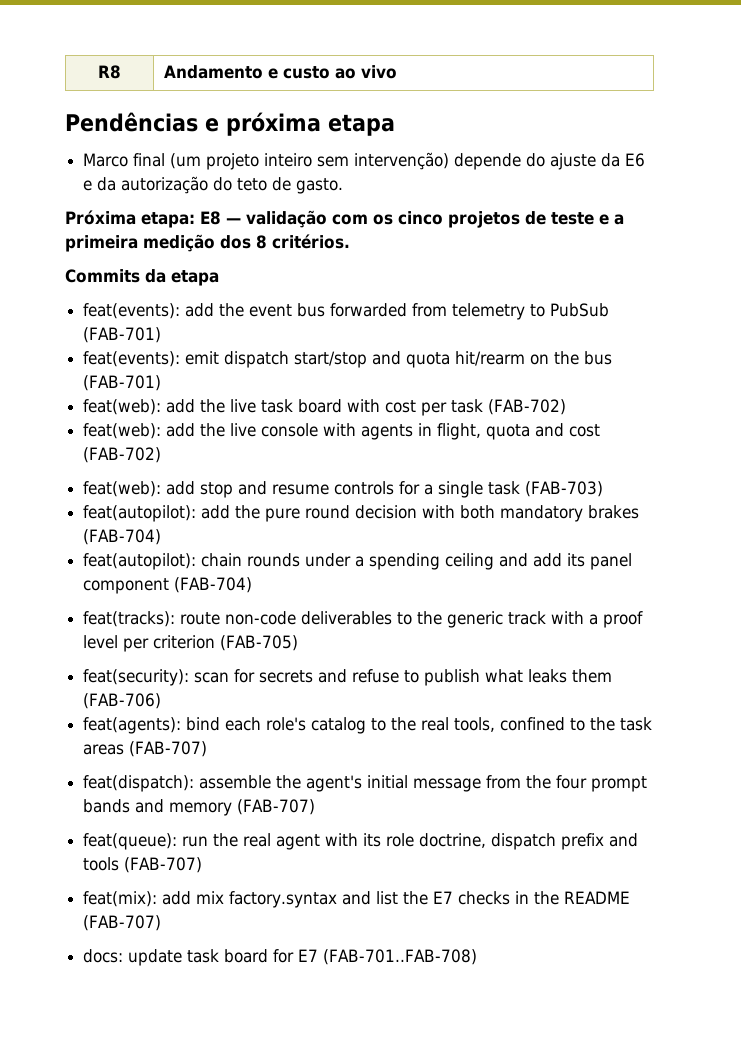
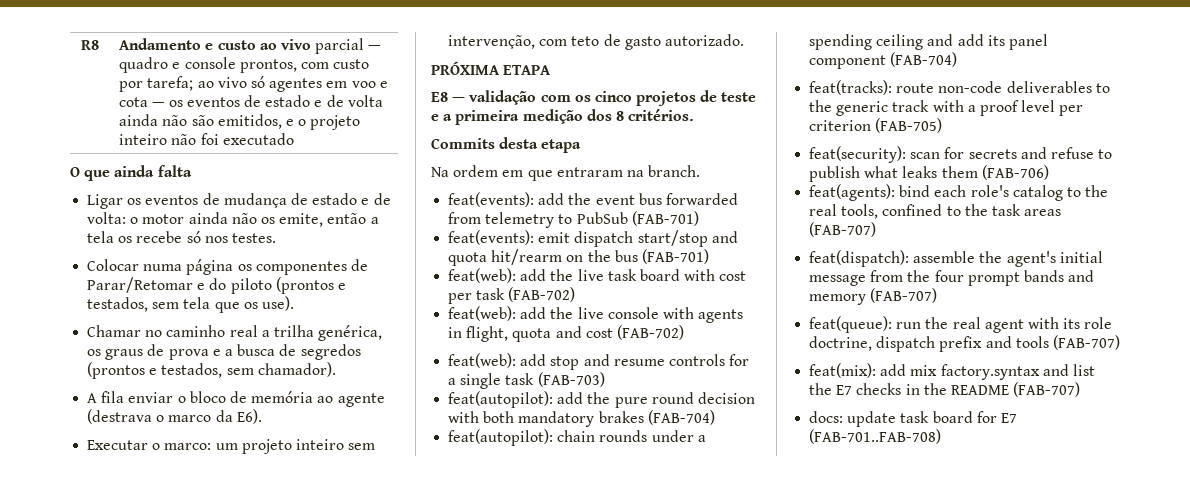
[65,112,395,136] [83,152,646,170] [83,176,344,194] [65,210,195,228] // Pendências e próxima etapa // Marco final (um projeto inteiro sem intervenção) depende do ajuste da E6 e da autorização do teto de gasto. // Próxima etapa: -> [315,38,381,54] [119,57,370,73] [119,76,388,92] [119,95,383,107] [119,114,361,130] [119,133,294,145] [70,165,192,181] [87,193,391,209] [87,212,379,227] [87,231,276,243] [87,259,368,275] [87,277,346,294] [87,296,294,313] [87,325,383,341] [87,344,361,360] [87,362,336,379] [87,391,385,407] [87,409,262,424] [87,439,376,454] [448,34,744,50] [431,61,552,75] parcial — quadro e console prontos, com custo por tarefa; ao vivo só agentes em voo e cota — os eventos de estado e de volta ainda não são emitidos, e o projeto inteiro não foi executado // O que ainda falta // Ligar os eventos de mudança de estado e de volta: o motor ainda não os emite, então a tela os recebe só nos testes. // Colocar numa página os componentes de Parar/Retomar e do piloto (prontos e testados, sem tela que os use). // Chamar no caminho real a trilha genérica, os graus de prova e a busca de segredos (prontos e testados, sem chamador). // A fila enviar o bloco de memória ao agente (destrava o marco da E6). // Executar o marco: um projeto inteiro sem intervenção, com teto de gasto autorizado. // PRÓXIMA ETAPA //
[145,269,219,286] da etapa -> [499,137,582,153] [431,165,701,181] desta etapa // Na ordem em que entraram na branch.

